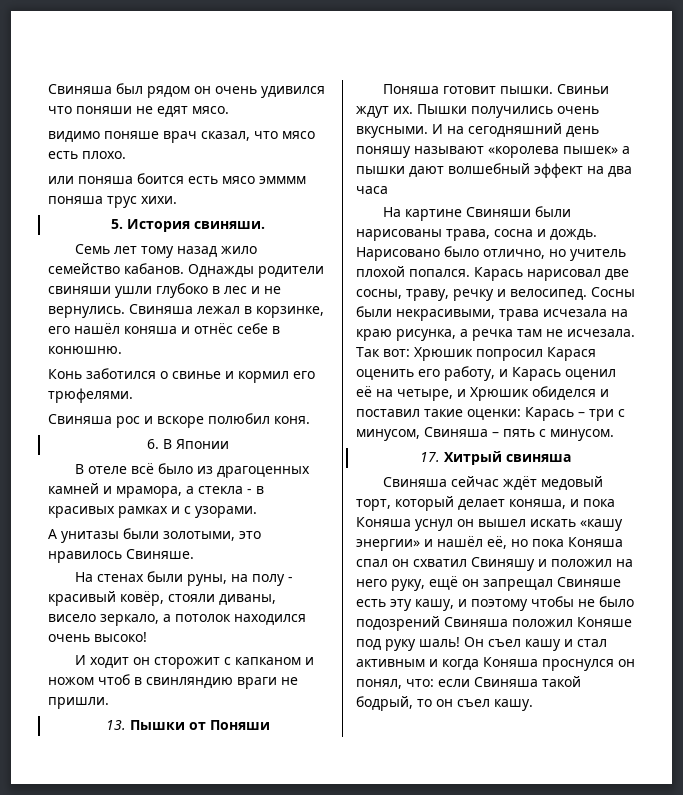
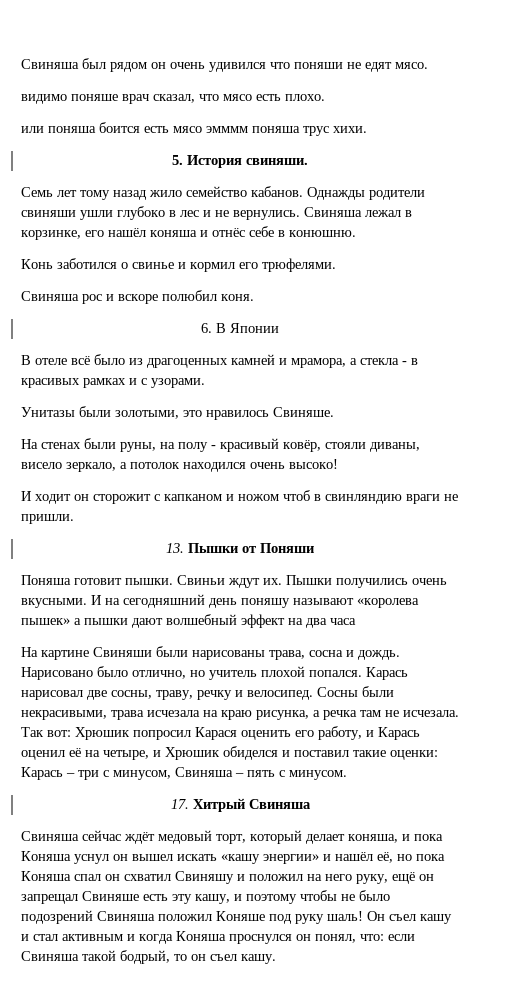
[48,529,119,543] А унитазы -> [21,407,75,417] Унитазы
[506,454,571,462] свиняша -> [248,799,311,809] Свиняша

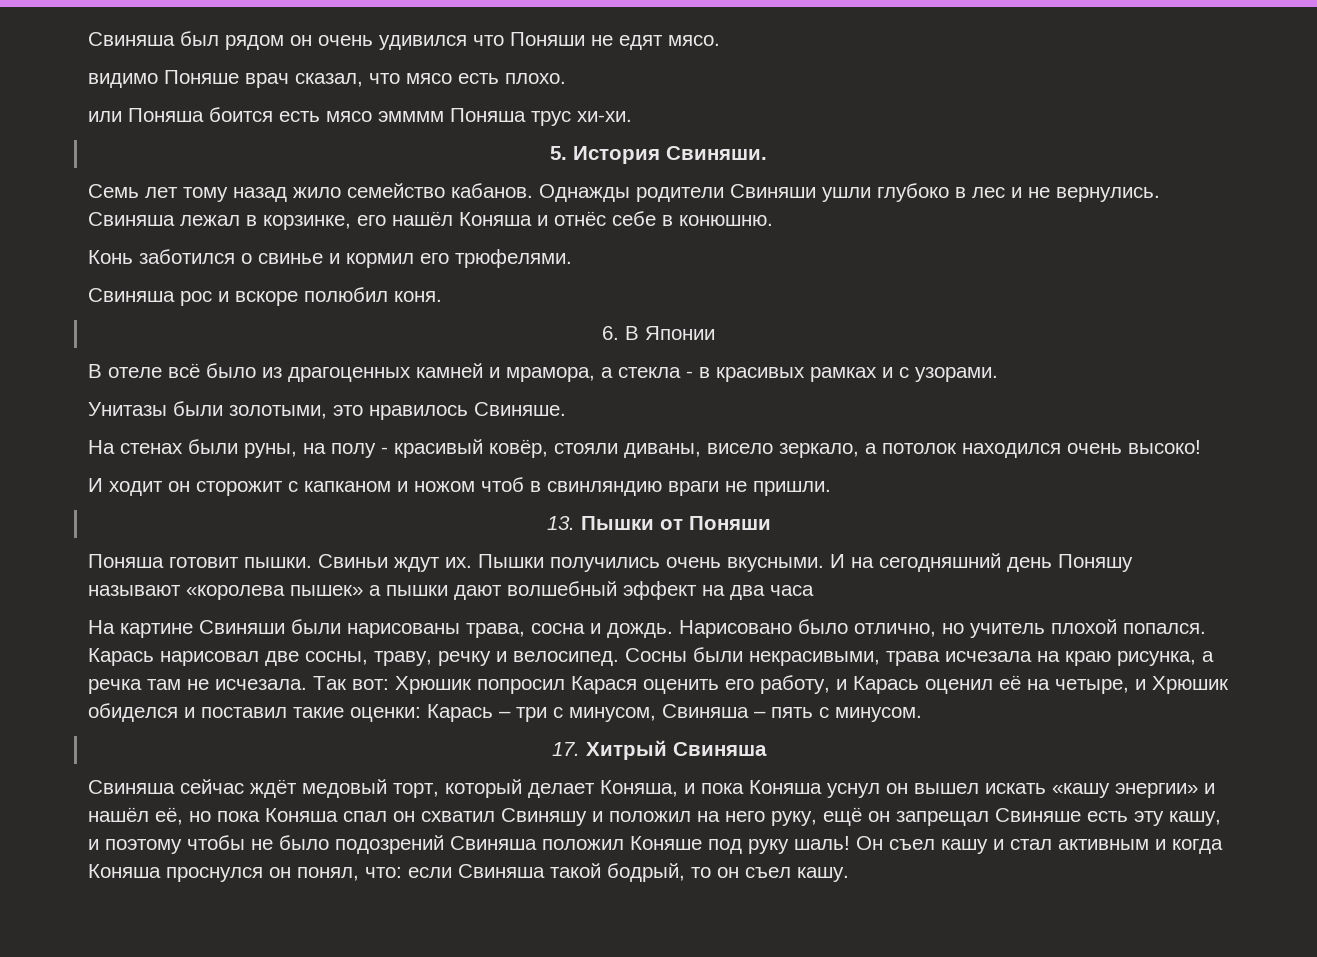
[294,62,343,69] поняши -> [510,32,585,46] Поняши
[71,94,118,101] поняше -> [164,70,239,84] Поняше
[48,126,96,133] поняша -> [128,108,204,122] Поняша
[252,126,367,136] поняша трус хихи. -> [450,108,632,126] Поняша трус хи-хи.
[246,158,308,165] свиняши. -> [666,146,767,160] Свиняши.
[21,210,76,217] свиняши -> [730,184,816,198] Свиняши
[150,230,197,237] коняша -> [459,212,532,226] Коняша
[241,598,290,608] поняшу -> [1058,554,1133,572] Поняшу
[348,834,398,843] коняша, -> [600,780,678,797] Коняша,

